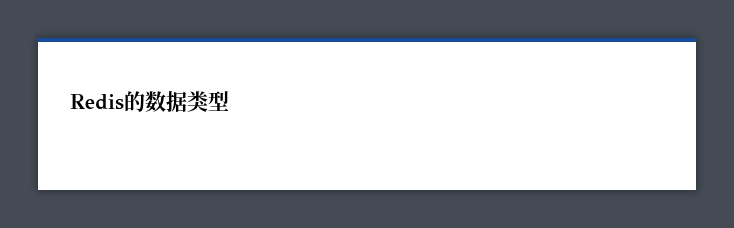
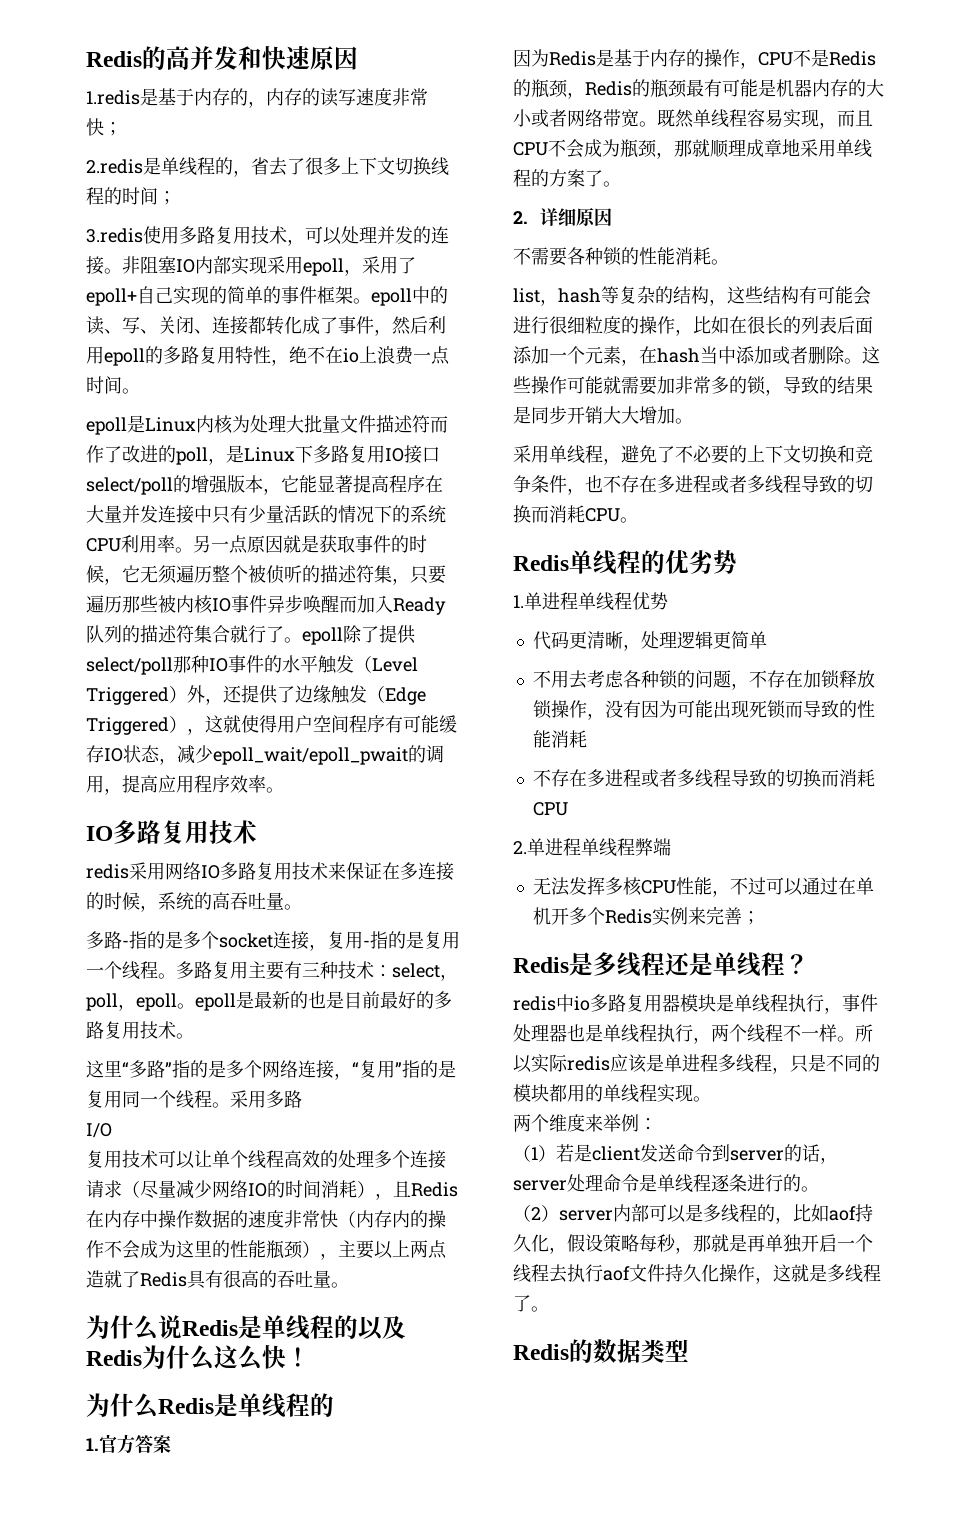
[70,91,145,112] Redis的 -> [86,46,358,70] [86,88,428,108] [86,118,122,136] [86,157,449,177] [86,187,176,205] [86,226,449,246] [86,256,416,276] [86,286,448,306] [86,316,446,336] [86,346,450,366] [86,376,140,394] [86,415,448,435] [86,445,440,465] [86,475,443,495] [86,505,446,524] [86,535,427,554] [86,565,446,585] [86,595,446,615] [86,625,416,645] [86,655,418,675] [86,685,426,705] [86,715,457,735] [86,745,444,765] [86,775,284,795] [86,820,257,844] [86,862,454,881] [86,892,302,912] [86,931,460,951] [86,961,458,981] [86,991,452,1011] [86,1021,194,1039] [86,1060,456,1080] [86,1090,302,1109] [86,1123,112,1138] [86,1150,446,1169] [86,1180,458,1200] [86,1210,446,1228] [86,1240,447,1260] [86,1270,349,1289] [86,1315,406,1341] [86,1345,310,1371] [86,1393,334,1419] [86,1434,171,1454] [513,49,876,69] [513,79,884,99] [513,109,873,129] [513,139,872,159] [513,169,621,187] [513,208,613,226] [513,247,729,266] [513,286,871,306] [513,316,873,336] [513,346,880,366] [513,376,873,396] [513,406,693,424] [513,445,873,465] [513,475,873,495] [513,505,638,523] [513,550,737,575] [513,592,668,611] [532,631,767,651] [532,670,875,690] [532,700,875,720] [532,730,587,748] [532,769,875,788] [532,802,568,816] [513,838,671,857] [532,876,874,897] [532,906,760,926] [513,952,809,977] [513,994,878,1014] [513,1024,873,1044] [513,1054,880,1074] [513,1084,711,1103] [513,1114,657,1132] [513,1144,838,1164] [513,1174,819,1193] [513,1204,873,1224] [513,1234,873,1254] [513,1264,881,1284] [513,1295,549,1312] [513,1339,593,1363] Redis的高并发和快速原因 // 1.redis是基于内存的，内存的读写速度非常快； // 2.redis是单线程的，省去了很多上下文切换线程的时间； // 3.redis使用多路复用技术，可以处理并发的连接。非阻塞IO内部实现采用epoll，采用了epoll+自己实现的简单的事件框架。epoll中的读、写、关闭、连接都转化成了事件，然后利用epoll的多路复用特性，绝不在io上浪费一点时间。 // epoll是Linux内核为处理大批量文件描述符而作了改进的poll，是Linux下多路复用IO接口select/poll的增强版本，它能显著提高程序在大量并发连接中只有少量活跃的情况下的系统CPU利用率。另一点原因就是获取事件的时候，它无须遍历整个被侦听的描述符集，只要遍历那些被内核IO事件异步唤醒而加入Ready队列的描述符集合就行了。epoll除了提供select/poll那种IO事件的水平触发（Level Triggered）外，还提供了边缘触发（Edge Triggered），这就使得用户空间程序有可能缓存IO状态，减少epoll_wait/epoll_pwait的调用，提高应用程序效率。 // IO多路复用技术 // redis采用网络IO多路复用技术来保证在多连接的时候，系统的高吞吐量。 // 多路-指的是多个socket连接，复用-指的是复用一个线程。多路复用主要有三种技术：select，poll，epoll。epoll是最新的也是目前最好的多路复用技术。 // 这里“多路”指的是多个网络连接，“复用”指的是复用同一个线程。采用多路 // I/O // 复用技术可以让单个线程高效的处理多个连接请求（尽量减少网络IO的时间消耗），且Redis在内存中操作数据的速度非常快（内存内的操作不会成为这里的性能瓶颈），主要以上两点造就了Redis具有很高的吞吐量。 // 为什么说Redis是单线程的以及Redis为什么这么快！ // 为什么Redis是单线程的 // 1.官方答案 // 因为Redis是基于内存的操作，CPU不是Redis的瓶颈，Redis的瓶颈最有可能是机器内存的大小或者网络带宽。既然单线程容易实现，而且CPU不会成为瓶颈，那就顺理成章地采用单线程的方案了。 // 2.详细原因 // 不需要各种锁的性能消耗。 // list，hash等复杂的结构，这些结构有可能会进行很细粒度的操作，比如在很长的列表后面添加一个元素，在hash当中添加或者删除。这些操作可能就需要加非常多的锁，导致的结果是同步开销大大增加。 // 采用单线程，避免了不必要的上下文切换和竞争条件，也不存在多进程或者多线程导致的切换而消耗CPU。 // Redis单线程的优劣势 // 1.单进程单线程优势 // 代码更清晰，处理逻辑更简单 // 不用去考虑各种锁的问题，不存在加锁释放锁操作，没有因为可能出现死锁而导致的性能消耗 // 不存在多进程或者多线程导致的切换而消耗CPU // 2.单进程单线程弊端 // 无法发挥多核CPU性能，不过可以通过在单机开多个Redis实例来完善； // Redis是多线程还是单线程？ // redis中io多路复用器模块是单线程执行，事件处理器也是单线程执行，两个线程不一样。所以实际redis应该是单进程多线程，只是不同的模块都用的单线程实现。 // 两个维度来举例： // （1）若是client发送命令到server的话，server处理命令是单线程逐条进行的。 // （2）server内部可以是多线程的，比如aof持久化，假设策略每秒，那就是再单独开启一个线程去执行aof文件持久化操作，这就是多线程了。 // Redis的

